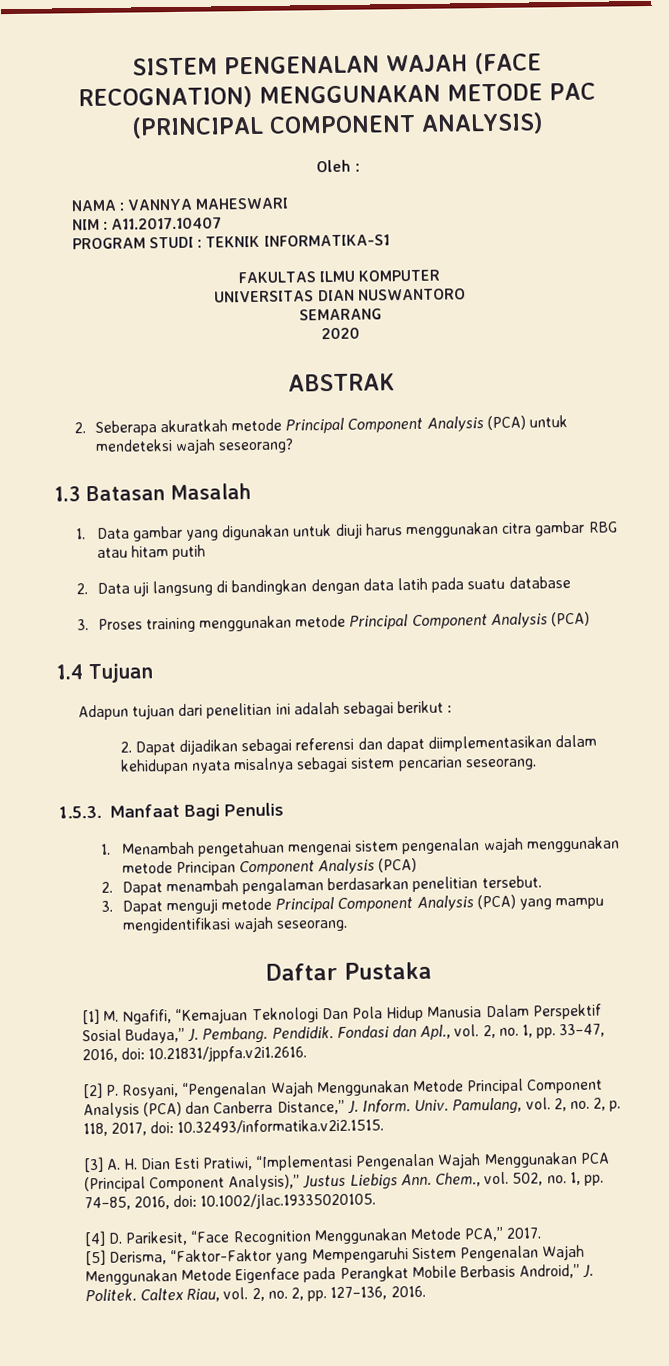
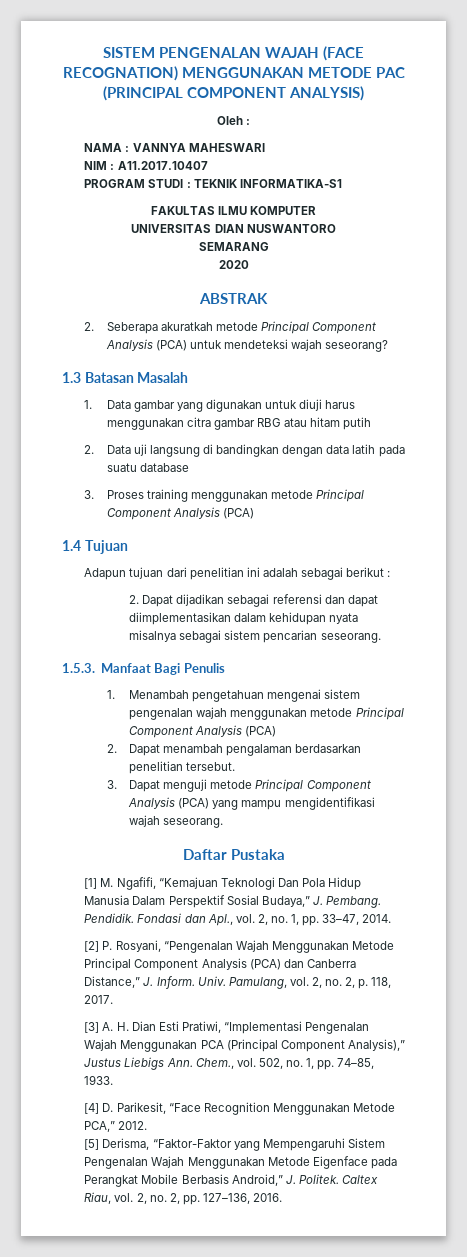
[175,861,236,877] Principan -> [355,707,404,720] Principal
[81,1045,308,1063] 2016, doi: 10.21831/jppfa.v2i1.2616. -> [362,914,392,923] 2014.
[111,1118,385,1136] 2017, doi: 10.32493/informatika.v2i2.1515. -> [84,995,114,1004] 2017.
[134,1192,377,1210] 2016, doi: 10.1002/jlac.19335020105. -> [84,1075,114,1085] 1933.
[506,1227,542,1239] 2017. -> [118,1121,148,1130] 2012.

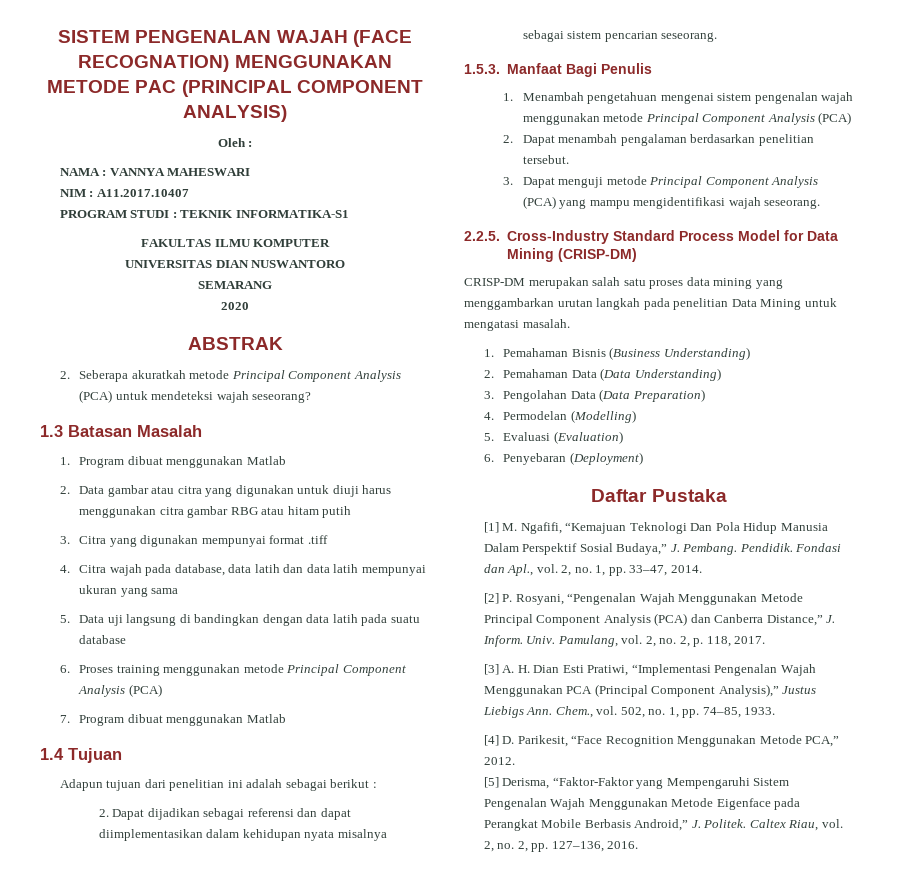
[106,400,175,412] Data gambar -> [79,456,286,468] [59,485,202,497] Program dibuat menggunakan Matlab // 2. Data gambar atau citra
[84,445,95,454] 2. -> [59,535,328,547] [59,564,426,576] [79,585,179,597] [59,615,70,623] 3. Citra yang digunakan mempunyai format .tiff // 4. Citra wajah pada database, data latih dan data latih mempunyai ukuran yang sama // 5.
[84,490,95,499] 3. -> [59,665,70,673] 6.
(254, 513) none -> [59,714,286,726] // 7. Program dibuat menggunakan Matlab
(224, 823) none -> [464,230,838,244] [506,248,637,262] [464,277,783,289] [464,298,837,310] [464,319,570,331] [483,347,750,360] [483,368,721,381] [483,389,705,402] [483,410,636,423] [483,431,623,444] [483,452,643,465] // 2.2.5. Cross-Industry Standard Process Model for Data Mining (CRISP-DM) // CRISP-DM merupakan salah satu proses data mining yang menggambarkan urutan langkah pada penelitian Data Mining untuk mengatasi masalah. // 1. Pemahaman Bisnis (Business Understanding) // 2. Pemahaman Data (Data Understanding) // 3. Pengolahan Data (Data Preparation) // 4. Permodelan (Modelling) // 5. Evaluasi (Evaluation) // 6. Penyebaran (Deployment)

